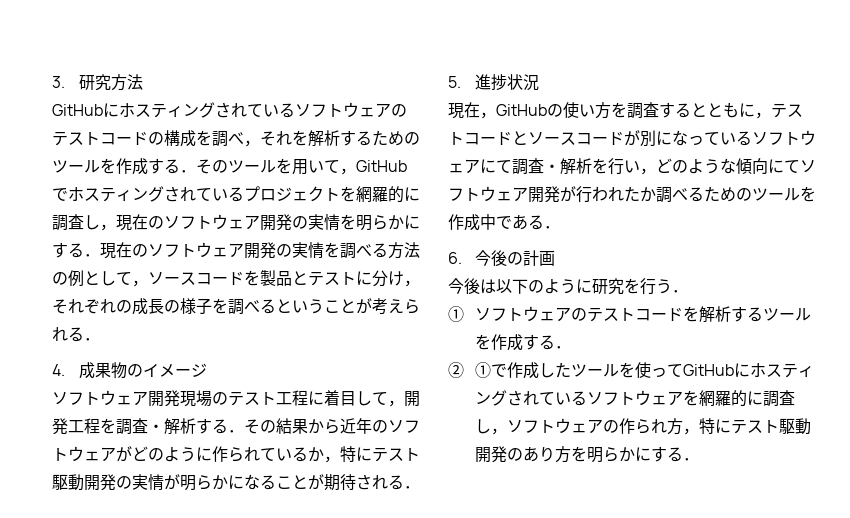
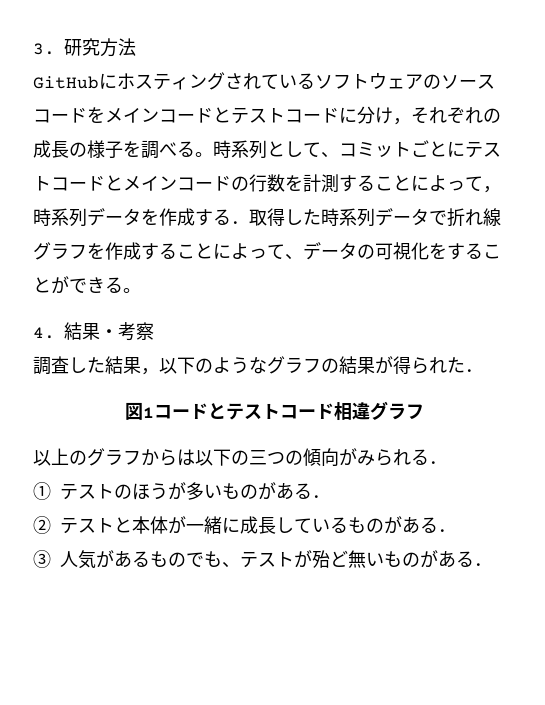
[52,130,420,147] [52,158,407,175] [52,186,420,203] [52,214,420,231] [52,242,420,259] [52,270,148,287] テストコードの構成を調べ，それを解析するためのツールを作成する．そのツールを用いて，GitHubでホスティングされているプロジェクトを網羅的に調査し，現在のソフトウェア開発の実情を明らかにする．現在のソフトウェア開発の実情を調べる方法の例として， -> (441, 81) none
[260,270,356,286] 製品とテスト -> [105,107,339,124] メインコードとテストコード
[276,298,420,315] [52,327,100,342] [52,362,207,379] [52,390,420,407] [52,418,420,435] [52,446,420,463] [52,474,420,491] [448,74,539,91] [448,102,803,119] [448,130,816,147] [448,158,816,175] [448,186,816,203] [448,214,560,231] [448,250,555,266] [448,278,688,295] [448,306,811,323] [474,334,571,351] [448,362,814,379] [474,390,795,407] [474,418,811,435] [474,446,667,463] ということが考えられる． // 4.成果物のイメージ // ソフトウェア開発現場のテスト工程に着目して，開発工程を調査・解析する．その結果から近年のソフトウェアがどのように作られているか，特にテスト駆動開発の実情が明らかになることが期待される． // 5.進捗状況 // 現在，GitHubの使い方を調査するとともに，テストコードとソースコードが別になっているソフトウェアにて調査・解析を行い，どのような傾向にてソフトウェア開発が行われたか調べるためのツールを作成中である． // 6.今後の計画 // 今後は以下のように研究を行う． // ①ソフトウェアのテストコードを解析するツールを作成する． // ② ①で作成したツールを使ってGitHubにホスティングされているソフトウェアを網羅的に調査し，ソフトウェアの作られ方，特にテスト駆動開発のあり方を明らかにす -> [195,140,501,159] [33,174,501,193] [33,208,501,227] [33,242,501,260] [33,276,141,294] [33,322,154,341] [33,356,483,375] [124,401,424,421] [33,448,447,466] [33,482,330,500] [33,516,456,534] [33,550,456,569] 。時系列として、コミットごとにテストコードとメインコードの行数を計測することによって，時系列データを作成する．取得した時系列データで折れ線グラフを作成することによって、データの可視化をすることができる。 // 4.結果・考察 // 調査した結果，以下のようなグラフの結果が得られた． // 図1コードとテストコード相違グラフ // 以上のグラフからは以下の三つの傾向がみられる． // ①テストのほうが多いものがある． // ②テストと本体が一緒に成長しているものがある． // ③人気があるものでも、テストが殆ど無いものがあ

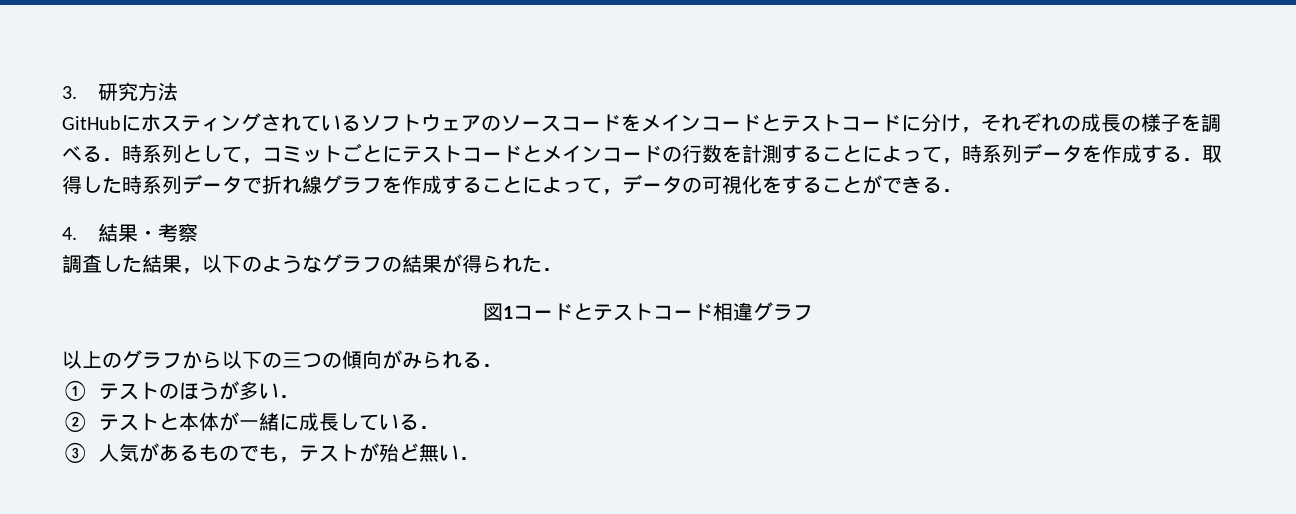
[195,152,213,157] 。 -> [102,158,122,161] ．
[321,152,339,158] 、 -> [242,158,262,164] ，
[285,254,303,260] 、 -> [602,189,622,195] ，
[123,288,141,293] 。 -> [942,189,962,192] ．
[177,449,195,466] は -> (222, 359) none
[222,482,312,500] ものがある -> (279, 391) none
[348,516,438,534] ものがある -> (419, 422) none
[222,562,240,568] 、 -> [279,457,299,463] ，
[384,550,474,568] ものがある -> (459, 453) none

